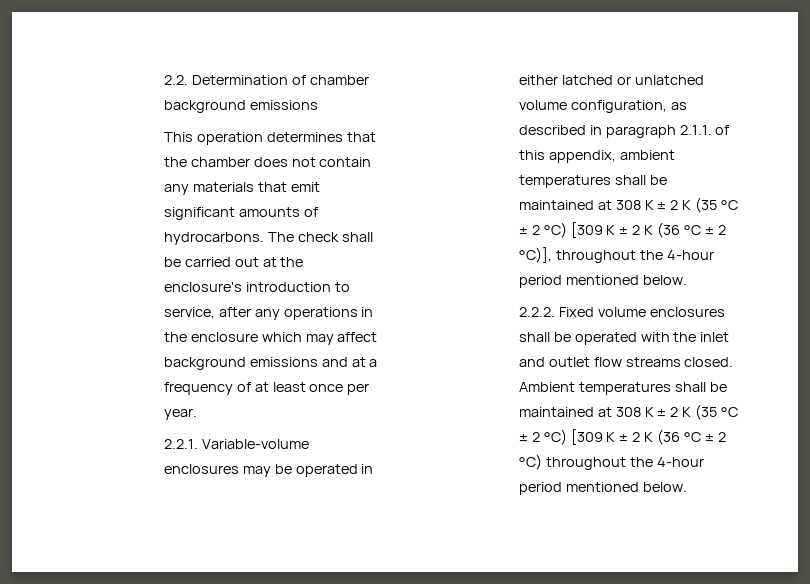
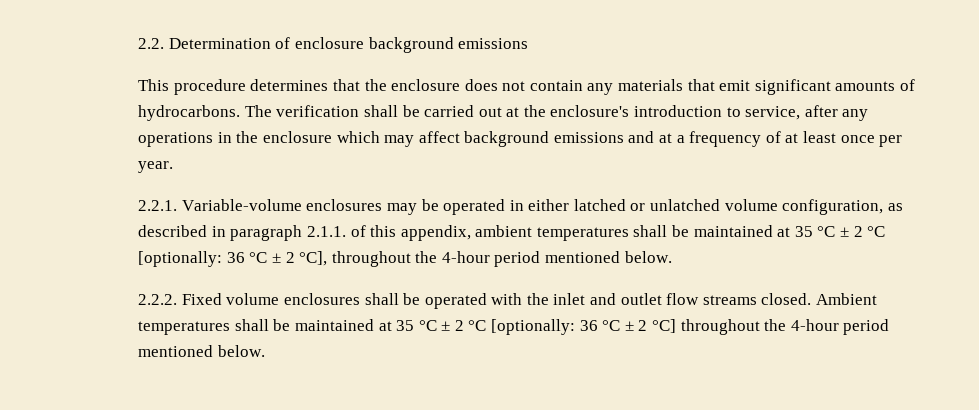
[309,75,369,85] chamber -> [294,37,364,49] enclosure
[196,132,263,145] operation -> [173,79,246,95] procedure
[190,157,250,167] chamber -> [391,79,461,91] enclosure
[297,232,339,242] check -> [276,105,360,117] verification
[615,197,739,213] [518,222,726,238] [518,247,552,263] 308 K ± 2 K (35 °C ± 2 °C) [309 K ± 2 K (36 °C ± 2 °C)], -> [794,226,886,237] [138,251,328,267] 35 °C ± 2 °C [optionally: 36 °C ± 2 °C],
[615,404,739,420] [518,429,726,445] [518,454,542,470] 308 K ± 2 K (35 °C ± 2 °C) [309 K ± 2 K (36 °C ± 2 °C) -> [396,319,677,335] 35 °C ± 2 °C [optionally: 36 °C ± 2 °C]

